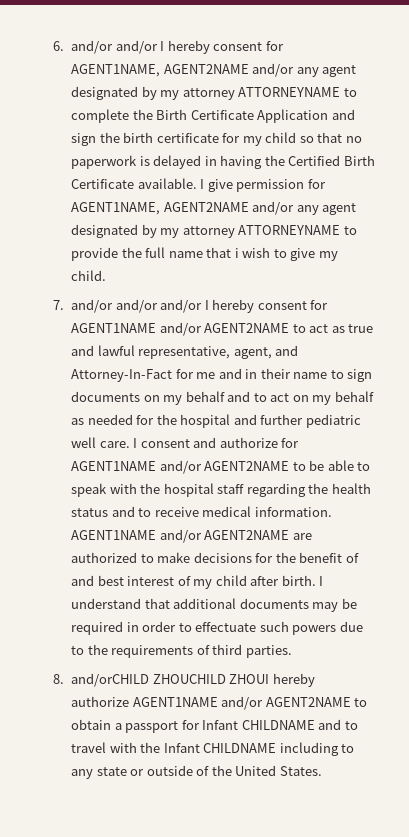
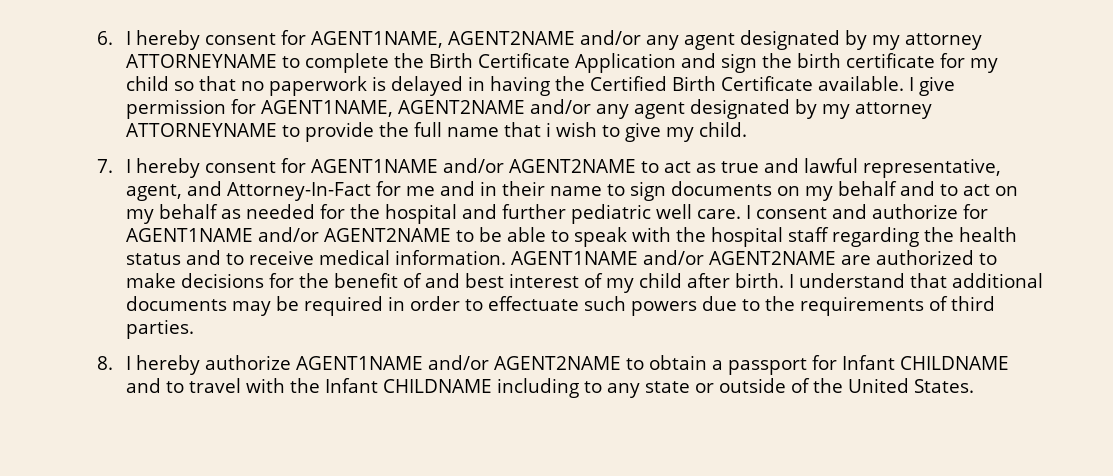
[71,40,158,54] and/or and/or -> (113, 38) none
[71,299,203,313] and/or and/or and/or -> (113, 166) none
[71,673,270,687] and/orCHILD ZHOUCHILD ZHOUI -> [125,356,131,370] I

